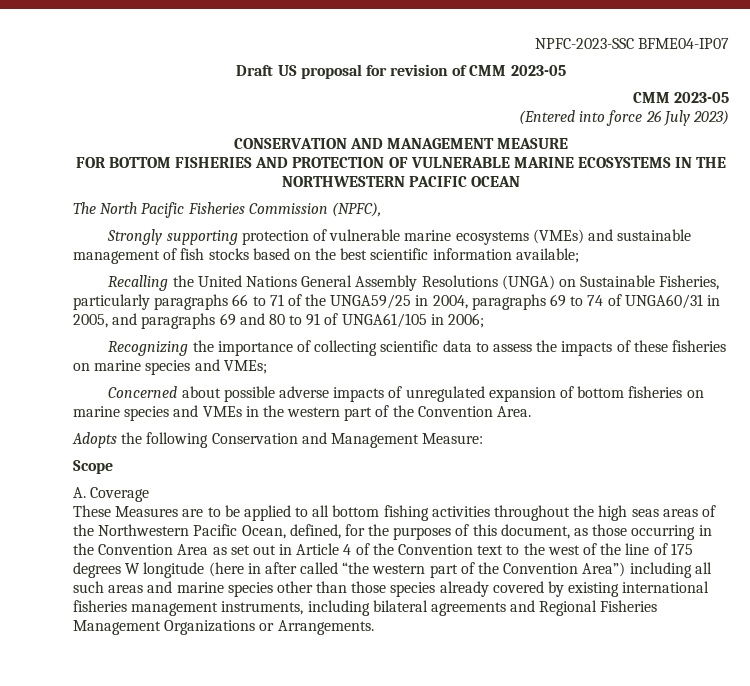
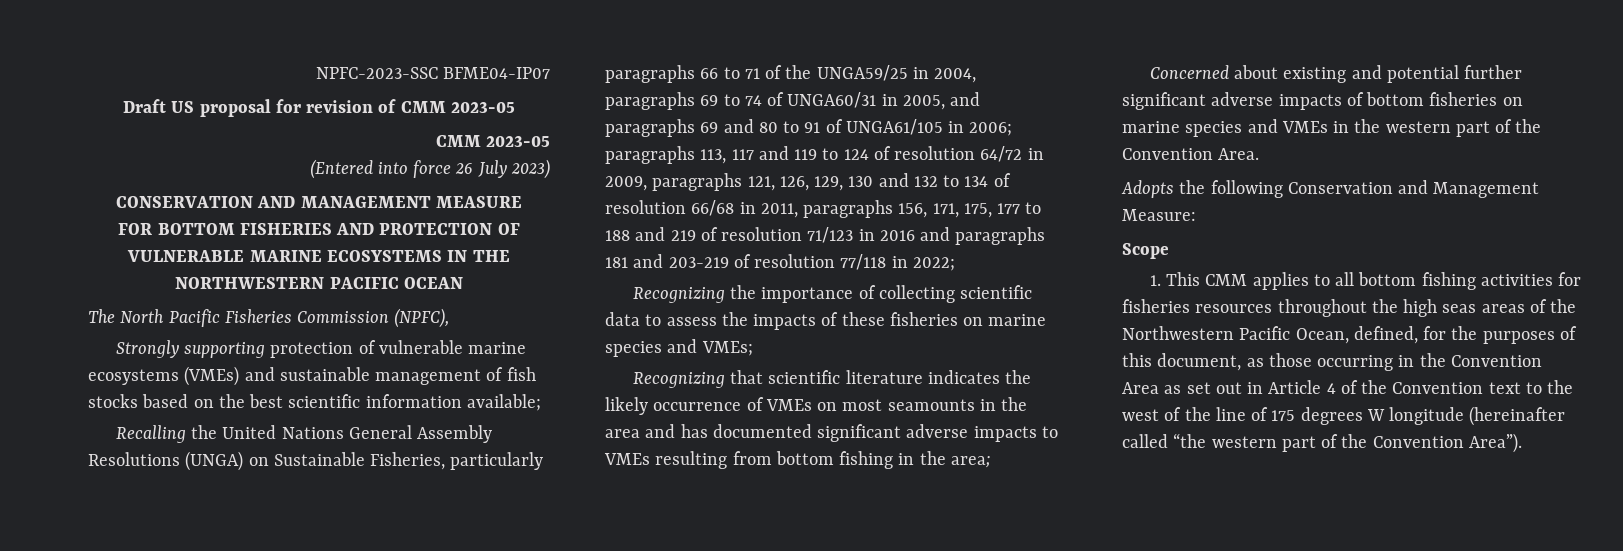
(485, 320) none -> [605,146,1044,164] [605,173,1011,191] [605,200,1042,218] [605,227,1046,245] [605,254,955,271] paragraphs 113, 117 and 119 to 124 of resolution 64/72 in 2009, paragraphs 121, 126, 129, 130 and 132 to 134 of resolution 66/68 in 2011, paragraphs 156, 171, 175, 177 to 188 and 219 of resolution 71/123 in 2016 and paragraphs 181 and 203-219 of resolution 77/118 in 2022;
[108,386,556,402] Concerned about possible adverse impacts of unregulated expansion -> [632,370,1032,388] [605,397,1028,415] [605,424,1058,442] [604,451,991,469] [1149,65,1523,83] [1122,92,1342,110] Recognizing that scientific literature indicates the likely occurrence of VMEs on most seamounts in the area and has documented significant adverse impacts to VMEs resulting from bottom fishing in the area; // Concerned about existing and potential further significant adverse impacts
[73,487,150,502] [73,505,291,521] A. Coverage // These Measures are to be applied -> [1149,272,1309,290] 1. This CMM applies
(490, 511) none -> [1558,272,1582,286] [1122,299,1273,313] for fisheries resources
[208,562,297,577] (here in after -> [1469,406,1566,426] (hereinafter
[582,562,712,578] [73,581,710,597] [73,600,658,616] [73,620,374,635] Area”) including all such areas and marine species other than those species already covered by existing international fisheries management instruments, including bilateral agreements and Regional Fisheries Management Organizations or Arrangements. -> [1468,433,1522,453] Area”).

